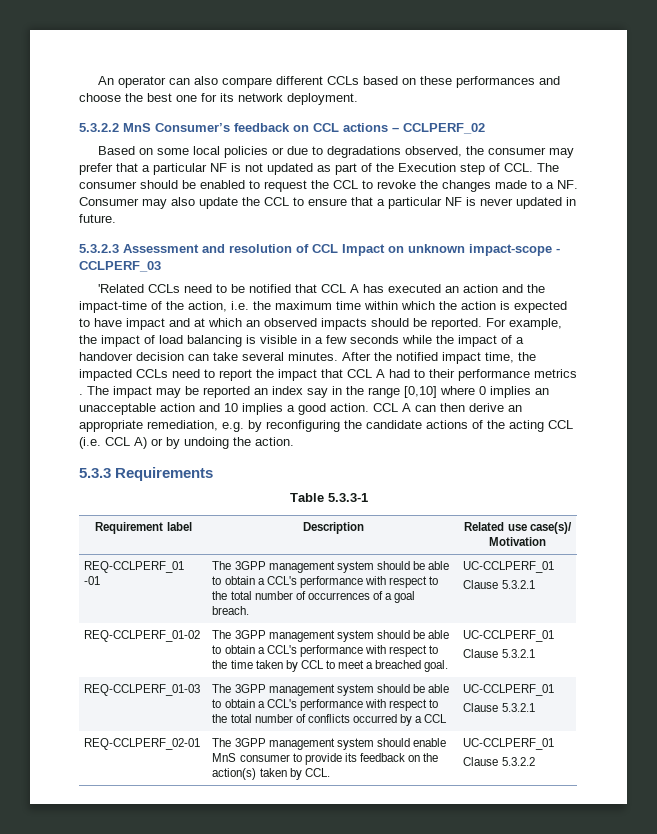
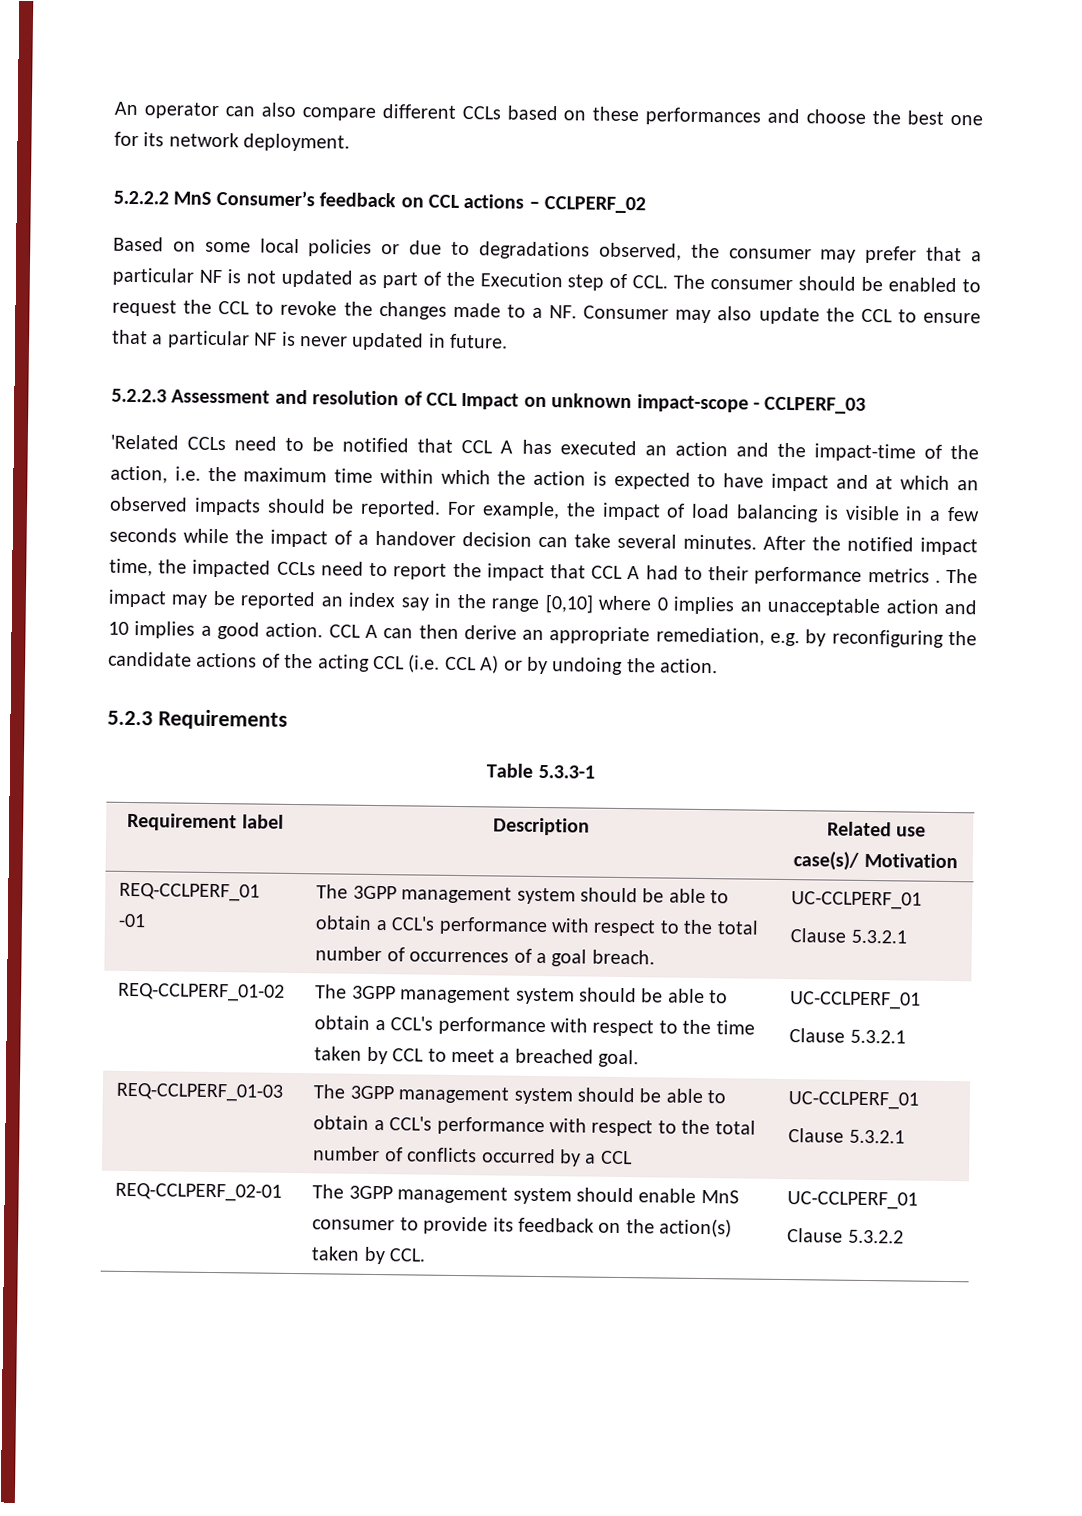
[79,123,119,132] 5.3.2.2 -> [113,190,169,205] 5.2.2.2
[79,244,119,253] 5.3.2.3 -> [111,388,167,403] 5.2.2.3
[79,468,111,478] 5.3.3 -> [107,710,153,726] 5.2.3

